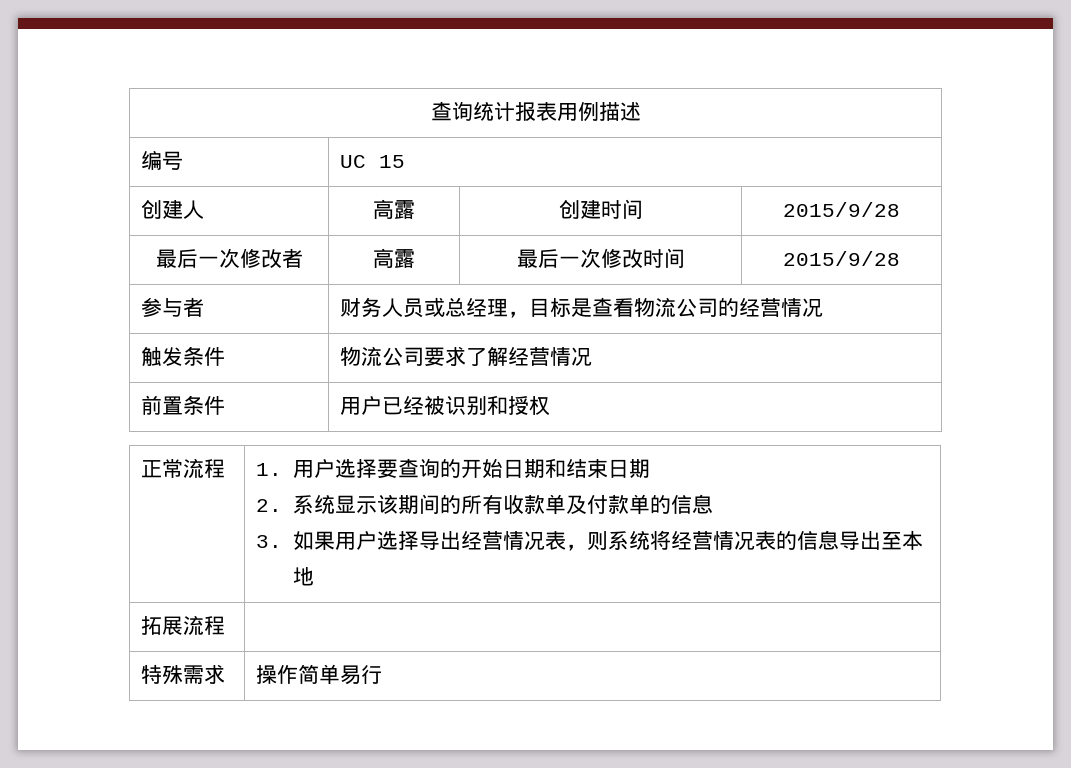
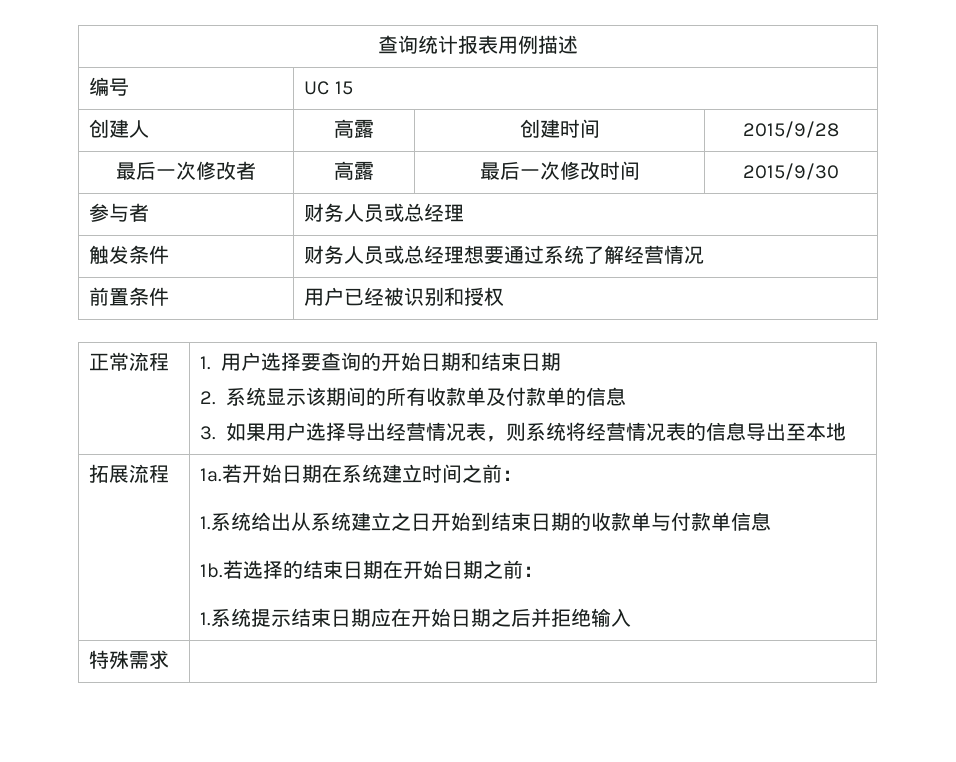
[783,251,900,266] 2015/9/28 -> [743,163,839,180] 2015/9/30
[508,297,824,318] [141,346,226,367] [340,346,467,366] ，目标是查看物流公司的经营情况 // 触发条件 | 物流公司要求 -> [89,245,170,264] [304,245,585,265] // 触发条件 | 财务人员或总经理想要通过系统
(226, 625) none -> [200,464,523,483] [200,512,772,531] [200,560,544,579] [200,608,632,628] 1a.若开始日期在系统建立时间之前： // 1.系统给出从系统建立之日开始到结束日期的收款单与付款单信息 // 1b.若选择的结束日期在开始日期之前： // 1.系统提示结束日期应在开始日期之后并拒绝输入
[256,664,383,685] 操作简单易行 -> (170, 659) none

